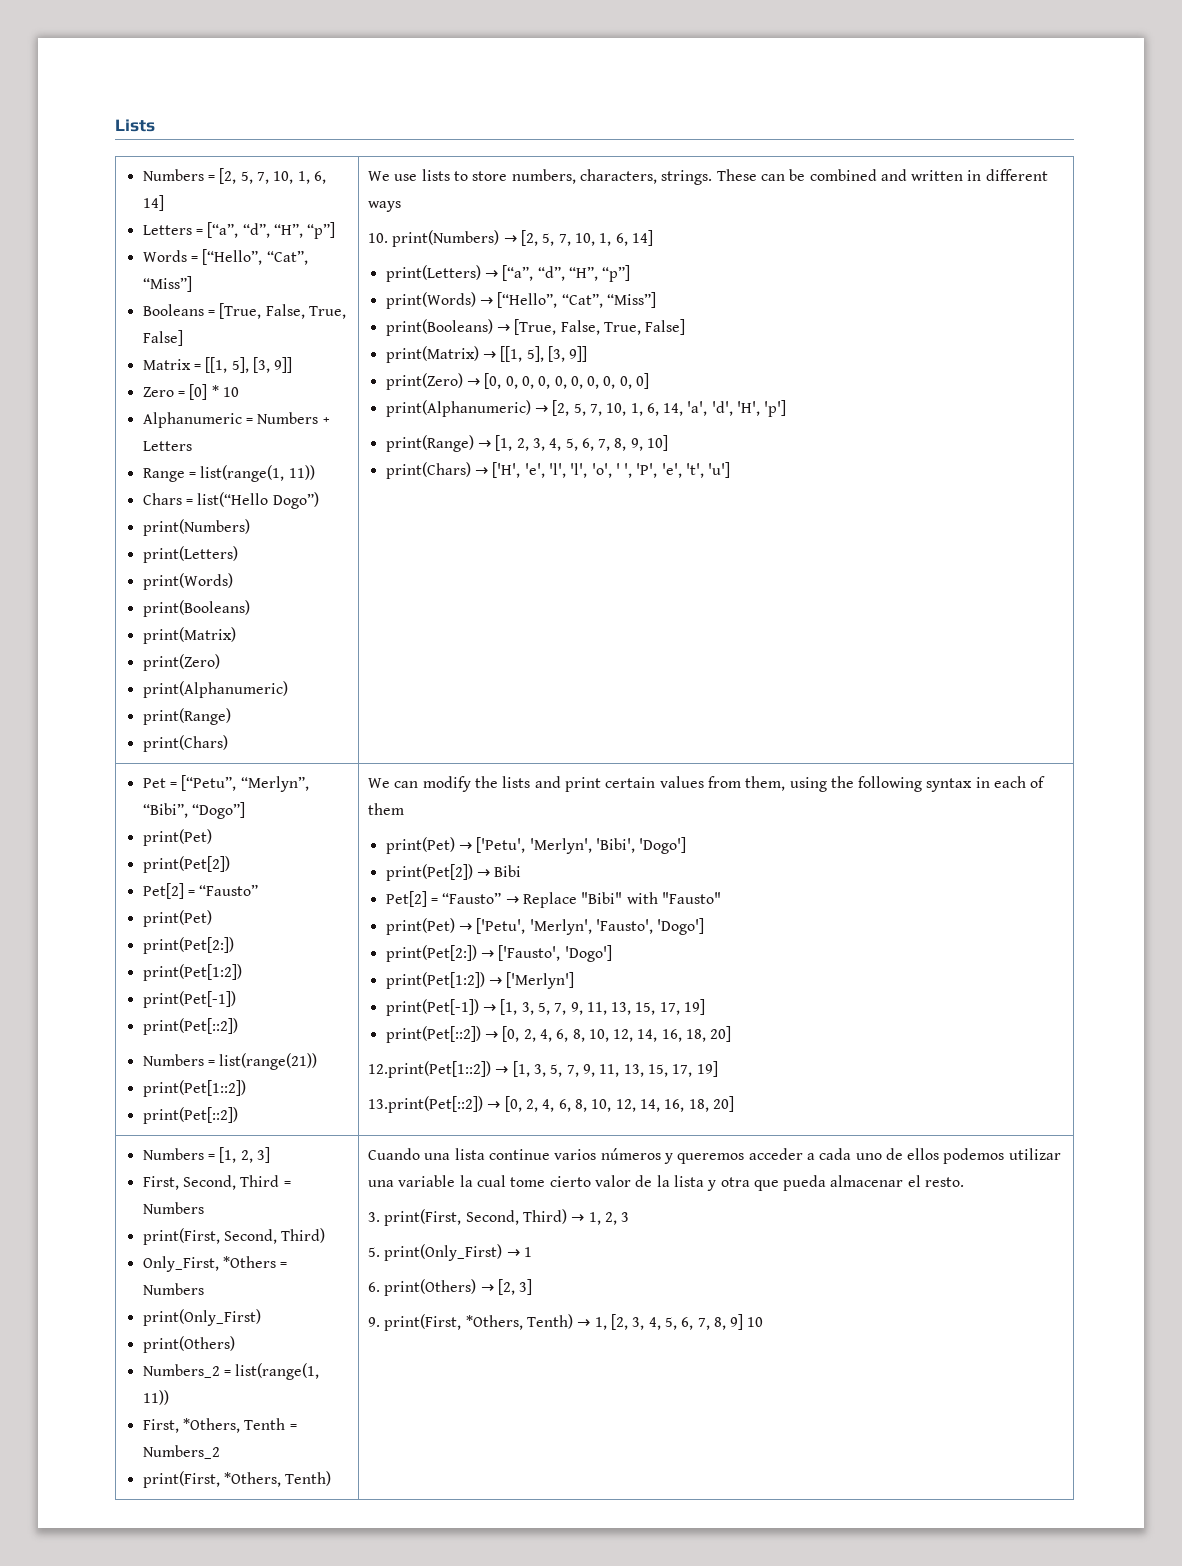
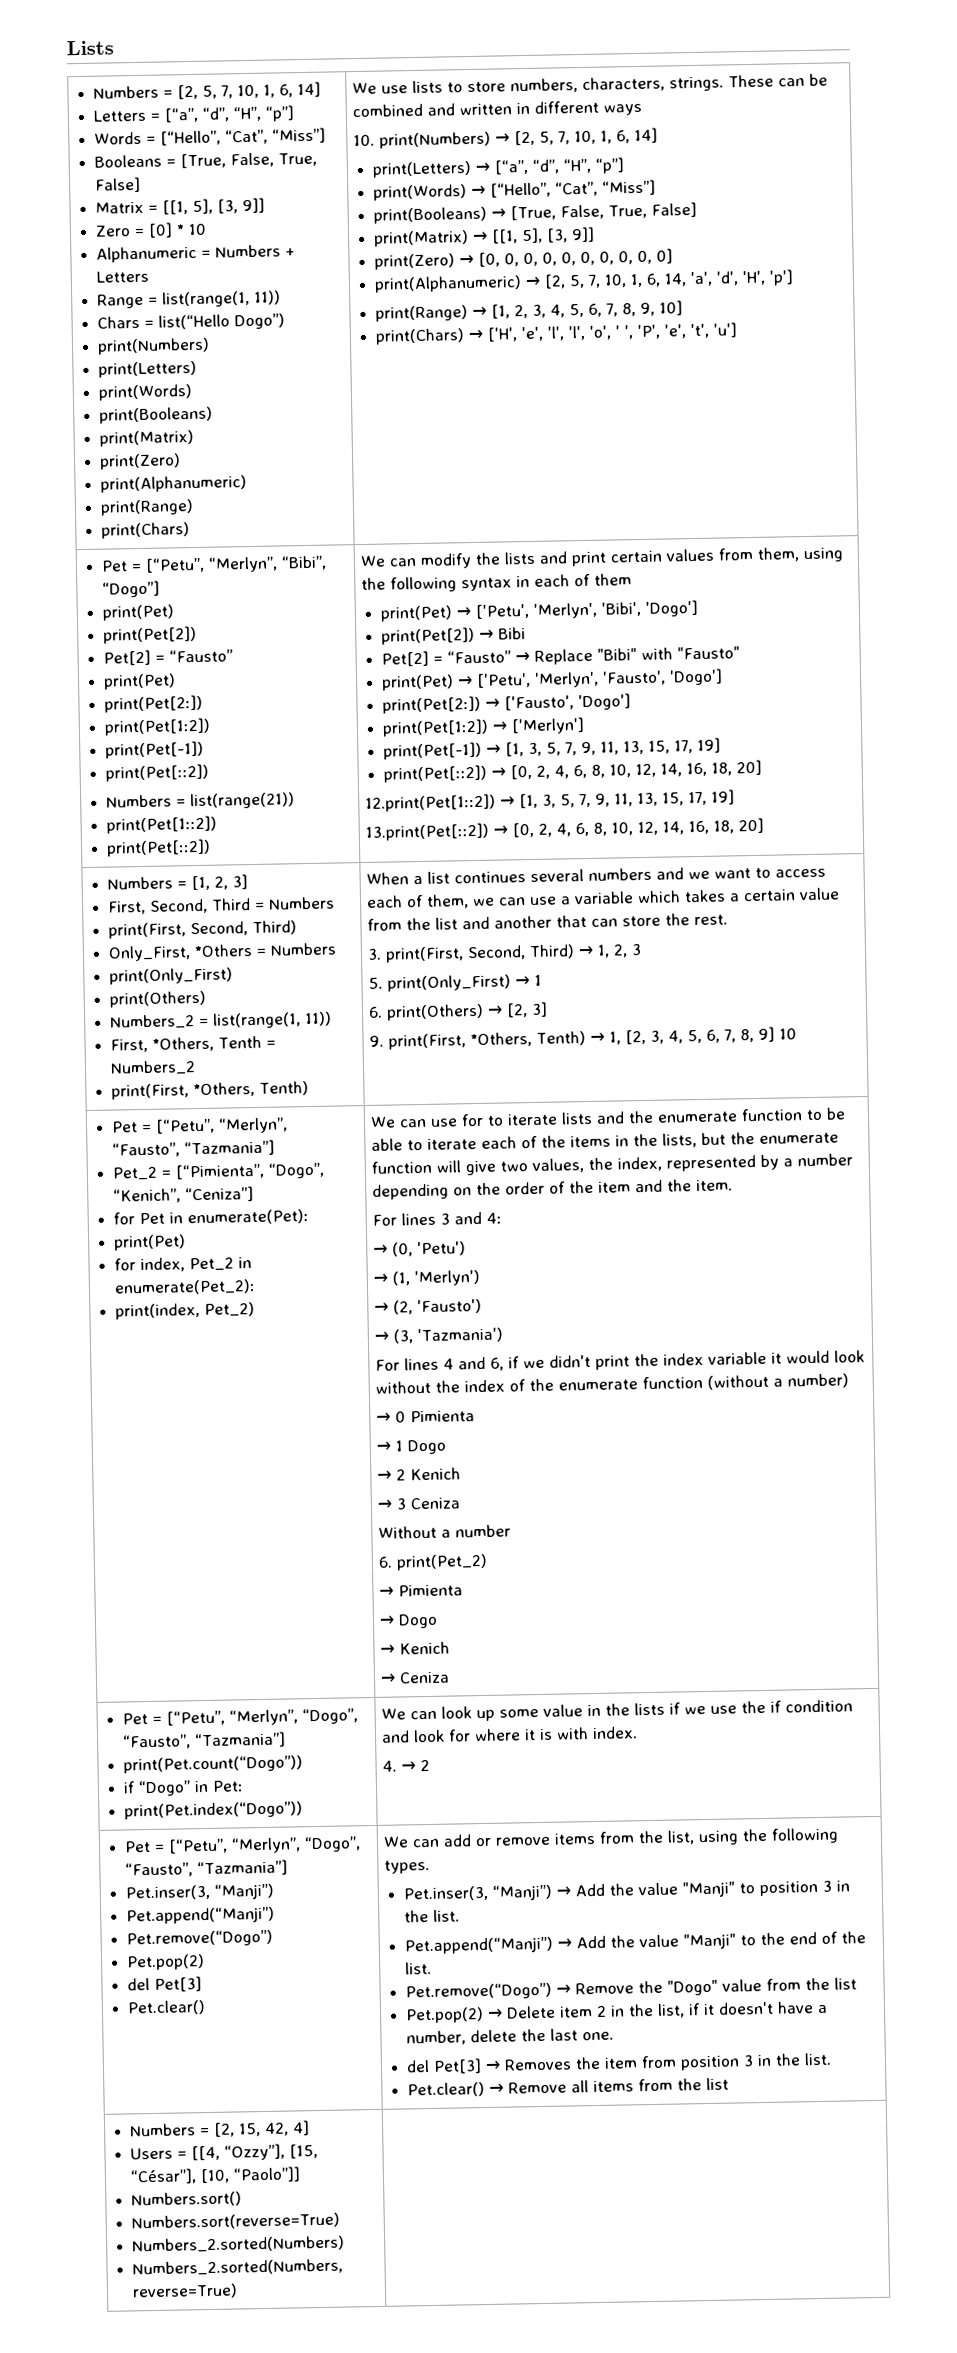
[367,1148,1061,1164] [367,1175,965,1191] Cuando una lista continue varios números y queremos acceder a cada uno de ellos podemos utilizar una variable la cual tome cierto valor de la lista y otra que pueda almacenar el resto. -> [366,867,827,885] [366,887,841,909] [367,913,729,931] When a list continues several numbers and we want to access each of them, we can use a variable which takes a certain value from the list and another that can store the rest.
(764, 1322) none -> [110,1117,288,1134] [111,1139,275,1158] [111,1162,324,1181] [112,1186,254,1204] [112,1209,309,1226] [113,1234,186,1251] [113,1257,252,1273] [113,1279,256,1296] [114,1302,255,1320] [370,1107,847,1128] [371,1132,840,1151] [371,1153,854,1176] [372,1179,734,1200] [372,1211,503,1226] [373,1241,467,1257] [373,1269,481,1287] [374,1298,483,1315] [374,1327,504,1344] [375,1350,866,1371] [375,1373,850,1394] [376,1410,476,1423] [376,1439,447,1455] [377,1467,462,1481] [377,1497,461,1510] [378,1524,512,1539] [378,1553,489,1571] [379,1584,464,1597] [379,1613,439,1629] [380,1641,451,1655] [380,1671,451,1684] [121,1708,358,1726] [121,1731,286,1750] [122,1755,303,1774] [122,1780,244,1797] [123,1801,303,1820] [381,1699,854,1722] [381,1726,639,1743] [382,1759,431,1772] [123,1836,361,1854] [124,1859,288,1878] [124,1883,274,1901] [125,1906,275,1925] [125,1929,273,1948] [125,1954,205,1971] [126,1976,202,1992] [126,2000,206,2016] [383,1827,840,1848] [384,1859,431,1874] [402,1880,850,1902] [403,1909,460,1923] [403,1931,866,1955] [404,1961,432,1975] [404,1977,857,2001] [404,2001,828,2024] [405,2028,614,2046] [405,2052,832,2074] [406,2077,729,2098] [128,2120,310,2137] [129,2143,318,2161] [129,2166,301,2185] [130,2191,242,2208] [130,2212,340,2231] [131,2235,345,2254] [131,2258,343,2277] [131,2283,238,2300] // Pet = [“Petu”, “Merlyn”, “Fausto”, “Tazmania”] // Pet_2 = [“Pimienta”, “Dogo”, “Kenich”, “Ceniza”] // for Pet in enumerate(Pet): // print(Pet) // for index, Pet_2 in enumerate(Pet_2): // print(index, Pet_2) | We can use for to iterate lists and the enumerate function to be able to iterate each of the items in the lists, but the enumerate function will give two values, the index, represented by a number depending on the order of the item and the item. // For lines 3 and 4: // → (0, 'Petu') // → (1, 'Merlyn') // → (2, 'Fausto') // → (3, 'Tazmania') // For lines 4 and 6, if we didn't print the index variable it would look without the index of the enumerate function (without a number) // → 0 Pimienta // → 1 Dogo // → 2 Kenich // → 3 Ceniza // Without a number // 6. print(Pet_2) // → Pimienta // → Dogo // → Kenich // → Ceniza // Pet = [“Petu”, “Merlyn”, “Dogo”, “Fausto”, “Tazmania”] // print(Pet.count(“Dogo”)) // if “Dogo” in Pet: // print(Pet.index(“Dogo”)) | We can look up some value in the lists if we use the if condition and look for where it is with index. // 4. → 2 // Pet = [“Petu”, “Merlyn”, “Dogo”, “Fausto”, “Tazmania”] // Pet.inser(3, “Manji”) // Pet.append(“Manji”) // Pet.remove(“Dogo”) // Pet.pop(2) // del Pet[3] // Pet.clear() | We can add or remove items from the list, using the following types. // Pet.inser(3, “Manji”) → Add the value "Manji" to position 3 in the list. // Pet.append(“Manji”) → Add the value "Manji" to the end of the list. // Pet.remove(“Dogo”) → Remove the "Dogo" value from the list // Pet.pop(2) → Delete item 2 in the list, if it doesn't have a number, delete the last one. // del Pet[3] → Removes the item from position 3 in the list. // Pet.clear() → Remove all items from the list // Numbers = [2, 15, 42, 4] // Users = [[4, “Ozzy”], [15, “César”], [10, “Paolo”]] // Numbers.sort() // Numbers.sort(reverse=True) // Numbers_2.sorted(Numbers) // Numbers_2.sorted(Numbers, reverse=True) |

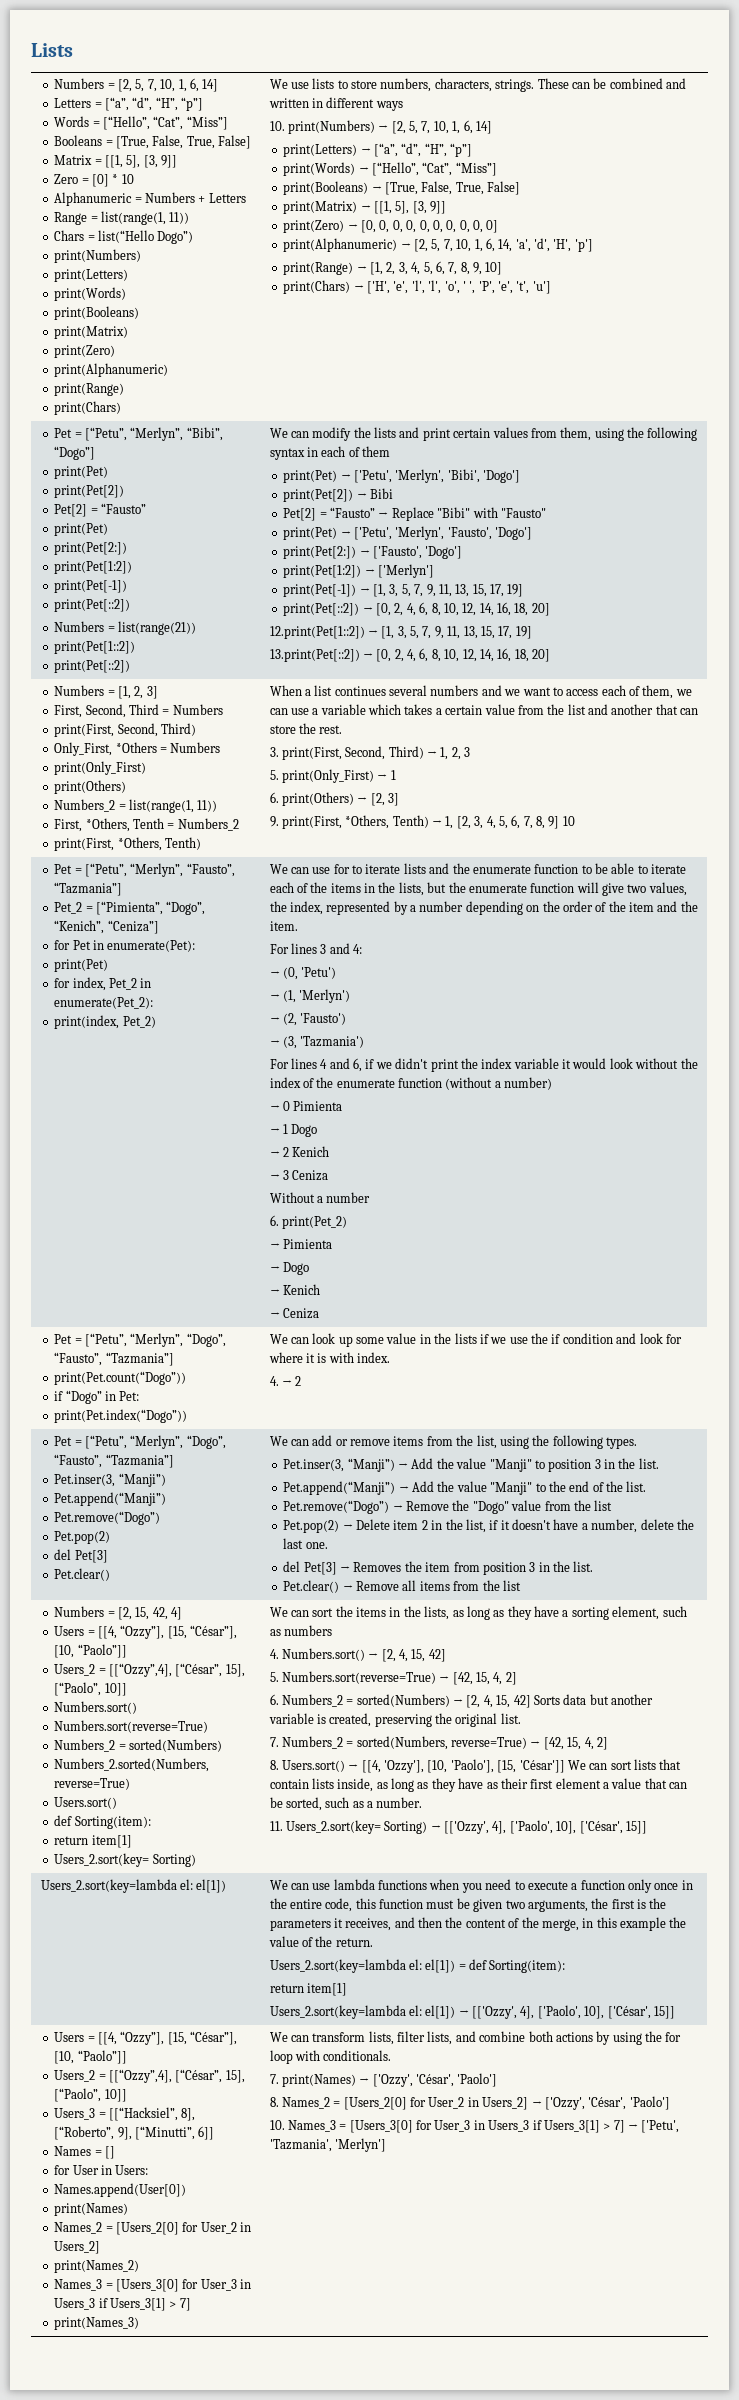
(301, 2174) none -> [54,1663,245,1677] [54,1682,127,1696] // Users_2 = [[“Ozzy”,4], [“César”, 15], [“Paolo”, 10]]
[131,2235,345,2254] Numbers_2.sorted(Numbers) -> [54,1739,223,1752] Numbers_2 = sorted(Numbers)
(238, 2291) | -> [54,1797,118,1809] [54,1815,151,1829] [54,1835,132,1848] [54,1853,196,1867] [269,1606,687,1620] [269,1625,332,1636] [269,1648,446,1662] [269,1671,517,1685] [269,1694,654,1708] [268,1713,521,1727] [269,1736,608,1750] [269,1759,682,1773] [269,1778,688,1792] [269,1797,423,1811] [269,1820,647,1834] [40,1879,227,1893] [269,1879,693,1893] [269,1898,667,1912] [269,1917,687,1931] [268,1936,373,1947] [269,1959,566,1973] [269,1983,347,1996] [269,2005,675,2019] [54,2031,238,2045] [54,2050,127,2064] [54,2069,245,2083] [54,2088,127,2102] [54,2107,196,2121] [54,2126,215,2140] [54,2146,116,2159] [54,2165,149,2175] [54,2183,187,2197] [54,2203,129,2216] [54,2222,252,2235] [54,2241,101,2254] [54,2260,140,2273] [54,2279,252,2292] [54,2298,191,2311] [54,2317,140,2330] [269,2031,682,2045] [269,2050,392,2064] [269,2073,498,2087] [269,2096,670,2110] [269,2120,680,2133] [269,2138,386,2152] // Users.sort() // def Sorting(item): // return item[1] // Users_2.sort(key= Sorting) | We can sort the items in the lists, as long as they have a sorting element, such as numbers // 4. Numbers.sort() → [2, 4, 15, 42] // 5. Numbers.sort(reverse=True) → [42, 15, 4, 2] // 6. Numbers_2 = sorted(Numbers) → [2, 4, 15, 42] Sorts data but another variable is created, preserving the original list. // 7. Numbers_2 = sorted(Numbers, reverse=True) → [42, 15, 4, 2] // 8. Users.sort() → [[4, 'Ozzy'], [10, 'Paolo'], [15, 'César']] We can sort lists that contain lists inside, as long as they have as their first element a value that can be sorted, such as a number. // 11. Users_2.sort(key= Sorting) → [['Ozzy', 4], ['Paolo', 10], ['César', 15]] // Users_2.sort(key=lambda el: el[1]) | We can use lambda functions when you need to execute a function only once in the entire code, this function must be given two arguments, the first is the parameters it receives, and then the content of the merge, in this example the value of the return. // Users_2.sort(key=lambda el: el[1]) = def Sorting(item): // return item[1] // Users_2.sort(key=lambda el: el[1]) → [['Ozzy', 4], ['Paolo', 10], ['César', 15]] // Users = [[4, “Ozzy”], [15, “César”], [10, “Paolo”]] // Users_2 = [[“Ozzy”,4], [“César”, 15], [“Paolo”, 10]] // Users_3 = [[“Hacksiel”, 8], [“Roberto”, 9], [“Minutti”, 6]] // Names = [] // for User in Users: // Names.append(User[0]) // print(Names) // Names_2 = [Users_2[0] for User_2 in Users_2] // print(Names_2) // Names_3 = [Users_3[0] for User_3 in Users_3 if Users_3[1] > 7] // print(Names_3) | We can transform lists, filter lists, and combine both actions by using the for loop with conditionals. // 7. print(Names) → ['Ozzy', 'César', 'Paolo'] // 8. Names_2 = [Users_2[0] for User_2 in Users_2] → ['Ozzy', 'César', 'Paolo'] // 10. Names_3 = [Users_3[0] for User_3 in Users_3 if Users_3[1] > 7] → ['Petu', 'Tazmania', 'Merlyn']

